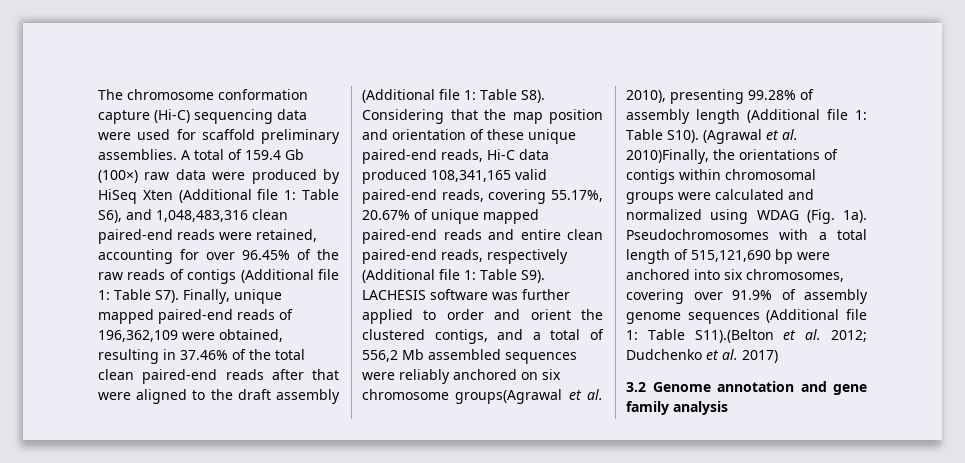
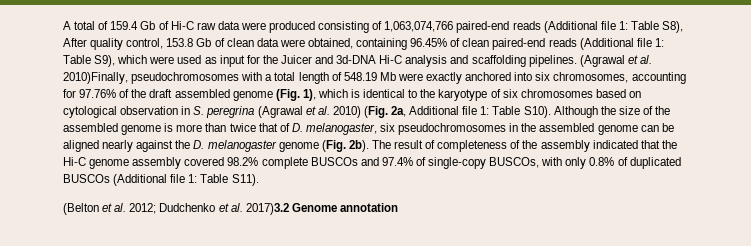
[98,89,308,100] [98,109,307,124] [98,129,340,144] [98,149,177,160] The chromosome conformation capture (Hi-C) sequencing data were used for scaffold preliminary assemblies. -> (63, 25) none
[98,170,138,183] (100×) -> [158,21,194,30] of Hi-C
[323,169,340,184] [98,189,339,204] [98,209,288,223] [98,229,317,244] [98,249,339,264] [98,269,339,284] [98,289,282,304] [98,309,293,324] [98,329,283,342] [98,349,305,364] [98,369,339,384] [98,389,340,404] [362,89,545,103] [362,109,603,124] [362,129,576,144] [362,149,549,164] [362,169,547,184] [362,189,603,204] [362,209,539,224] [362,229,603,244] [362,249,568,264] [362,269,545,283] [362,289,570,300] [362,309,603,324] [362,329,604,344] [362,349,577,364] [362,369,561,384] [362,389,603,404] [626,89,814,104] [626,109,867,124] [626,129,798,144] [626,149,838,164] [626,169,816,184] [626,189,814,204] [626,209,867,224] [626,229,769,240] by HiSeq Xten (Additional file 1: Table S6), and 1,048,483,316 clean paired-end reads were retained, accounting for over 96.45% of the raw reads of contigs (Additional file 1: Table S7). Finally, unique mapped paired-end reads of 196,362,109 were obtained, resulting in 37.46% of the total clean paired-end reads after that were aligned to the draft assembly (Additional file 1: Table S8). Considering that the map position and orientation of these unique paired-end reads, Hi-C data produced 108,341,165 valid paired-end reads, covering 55.17%, 20.67% of unique mapped paired-end reads and entire clean paired-end reads, respectively (Additional file 1: Table S9). LACHESIS software was further applied to order and orient the clustered contigs, and a total of 556,2 Mb assembled sequences were reliably anchored on six chromosome groups(Agrawal et al. 2010), presenting 99.28% of assembly length (Additional file 1: Table S10). (Agrawal et al. 2010)Finally, the orientations of contigs within chromosomal groups were calculated and normalized using WDAG (Fig. 1a). Pseudochromosomes -> [318,21,684,33] [63,38,664,50] [63,55,652,67] [63,72,240,84] consisting of 1,063,074,766 paired-end reads (Additional file 1: Table S8), After quality control, 153.8 Gb of clean data were obtained, containing 96.45% of clean paired-end reads (Additional file 1: Table S9), which were used as input for the Juicer and 3d-DNA Hi-C analysis and scaffolding pipelines. (Agrawal et al. 2010)Finally, pseudochromosomes
[691,249,830,264] [626,269,844,282] [626,289,868,304] [626,309,867,324] [626,329,774,343] 515,121,690 bp were anchored into six chromosomes, covering over 91.9% of assembly genome sequences (Additional file 1: Table S11).(Belton -> [343,72,686,84] [63,89,641,101] [63,106,671,118] [63,123,674,135] [63,140,677,152] [63,157,681,169] [63,174,259,186] [63,203,99,215] 548.19 Mb were exactly anchored into six chromosomes, accounting for 97.76% of the draft assembled genome (Fig. 1), which is identical to the karyotype of six chromosomes based on cytological observation in S. peregrina (Agrawal et al. 2010) (Fig. 2a, Additional file 1: Table S10). Although the size of the assembled genome is more than twice that of D. melanogaster, six pseudochromosomes in the assembled genome can be aligned nearly against the D. melanogaster genome (Fig. 2b). The result of completeness of the assembly indicated that the Hi-C genome assembly covered 98.2% complete BUSCOs and 97.4% of single-copy BUSCOs, with only 0.8% of duplicated BUSCOs (Additional file 1: Table S11). // (Belton
[742,350,778,363] [626,381,867,395] [626,401,728,415] 2017) // 3.2 Genome annotation and gene family analysis -> [245,203,398,215] 2017)3.2 Genome annotation

